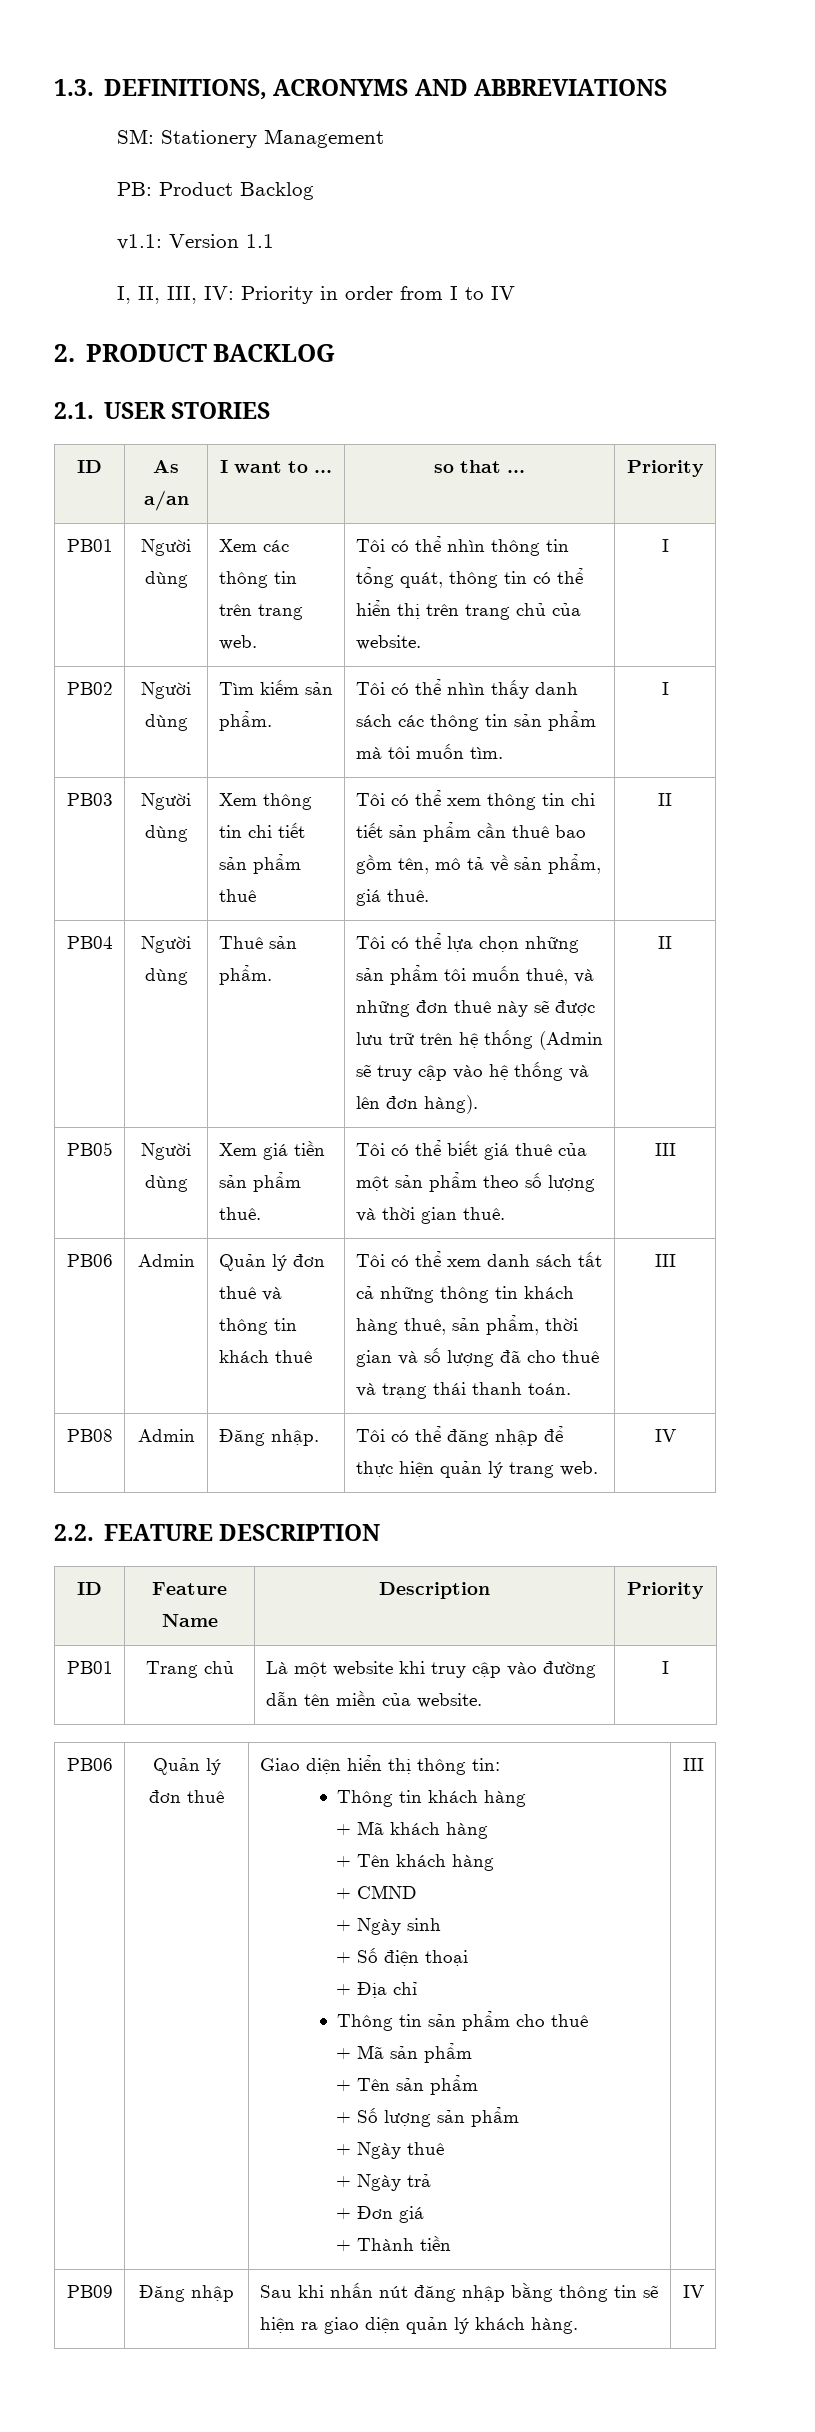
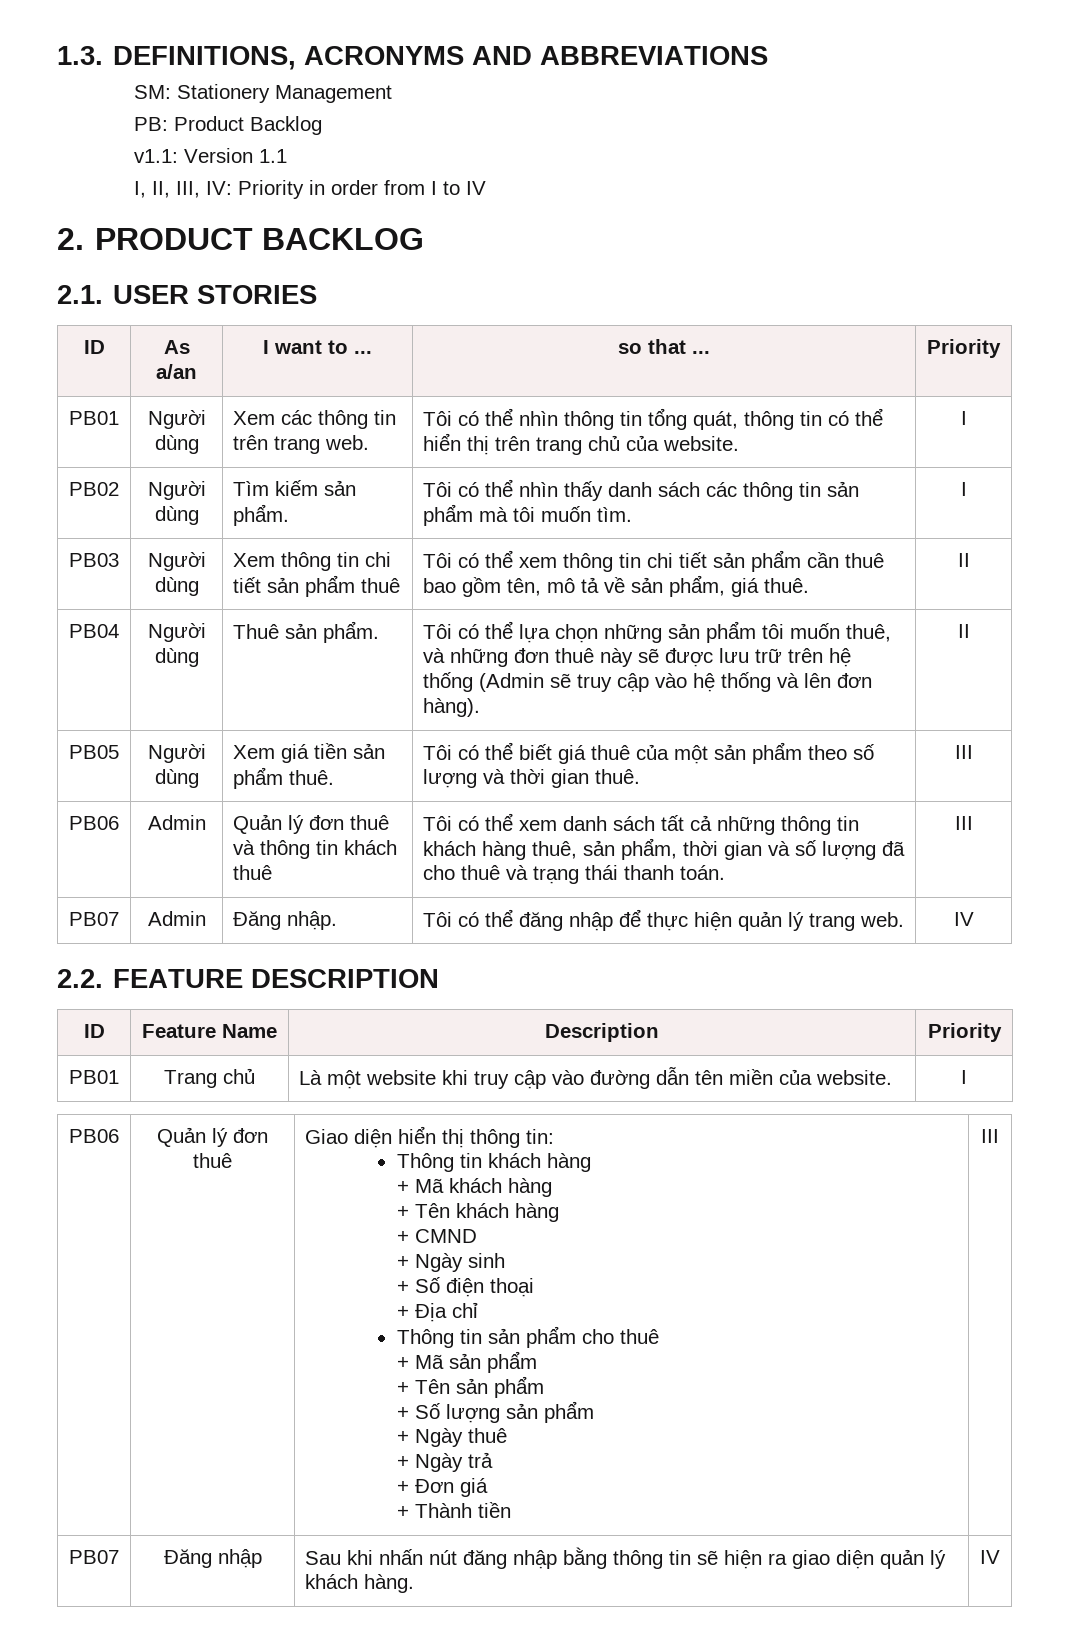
[66,1429,113,1442] PB08 -> [69,912,119,926] PB07
[66,2285,113,2298] PB09 -> [69,1550,119,1564] PB07

